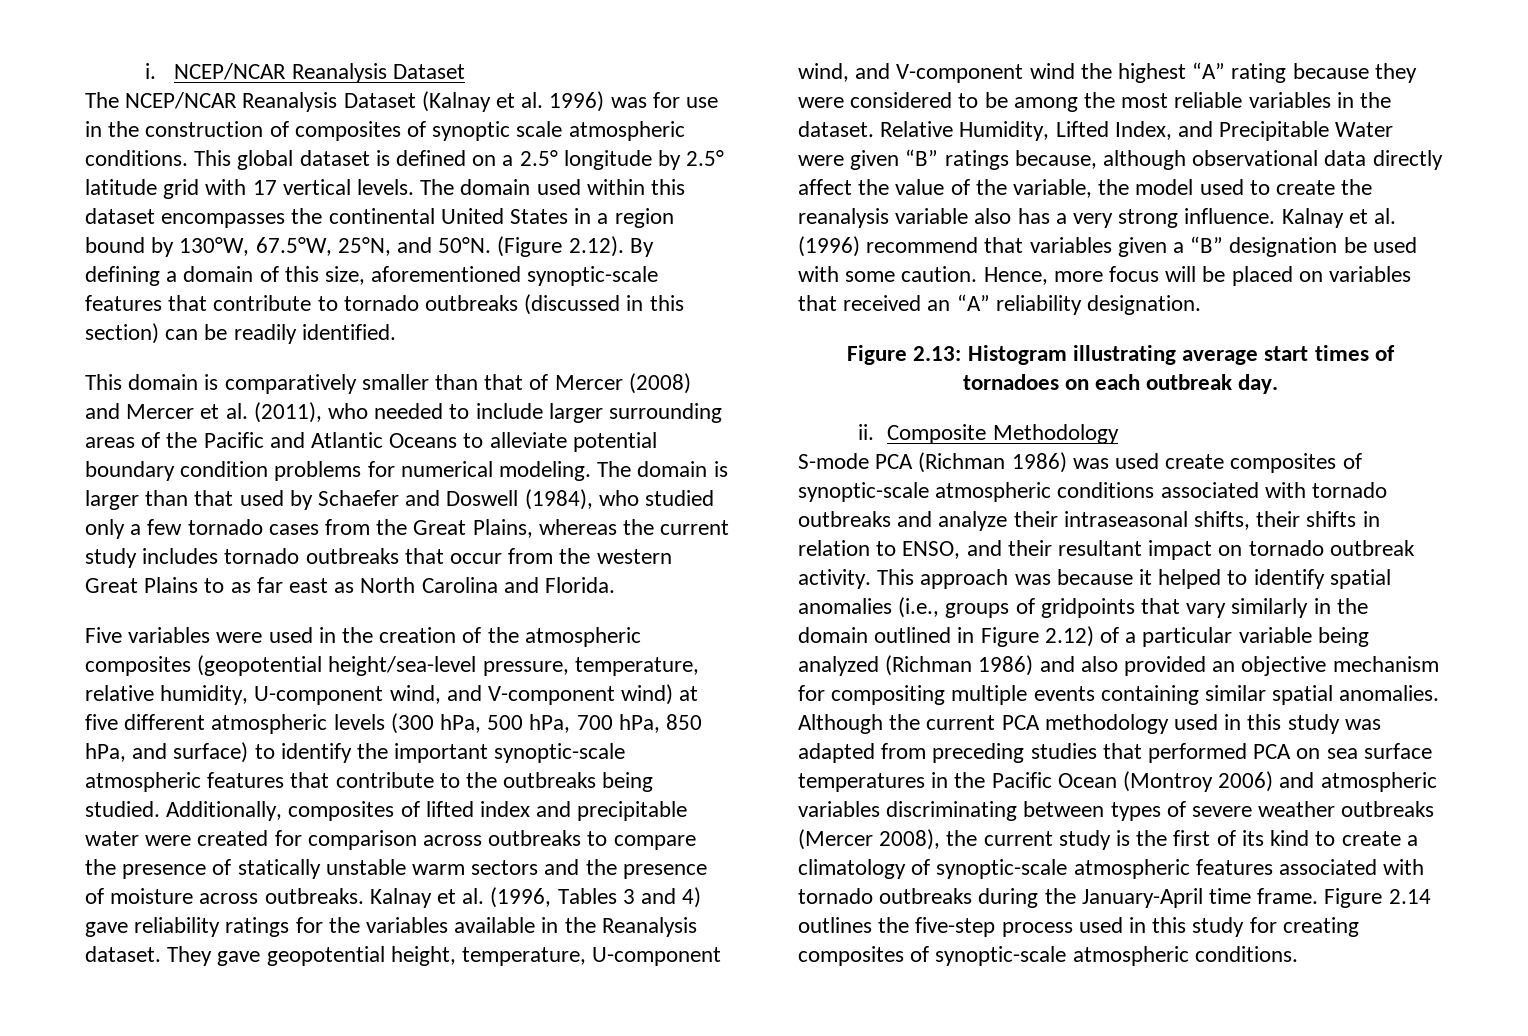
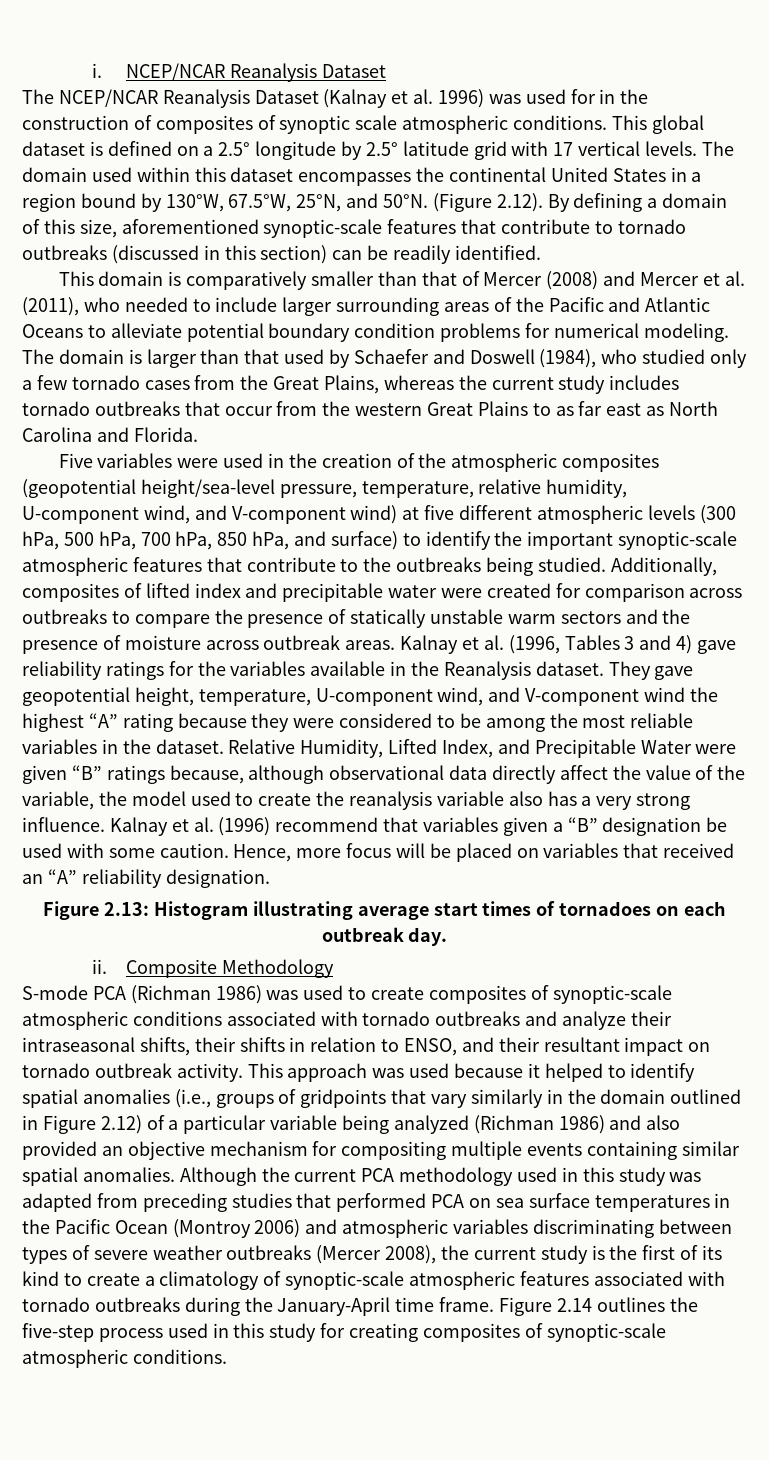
[652,92,719,108] for use -> [525,89,596,104] used for
[264,888,364,904] outbreaks. -> [263,635,396,650] outbreak areas.
(1160, 461) none -> [348,987,367,1000] to
(1051, 579) none -> [409,1063,450,1078] used

